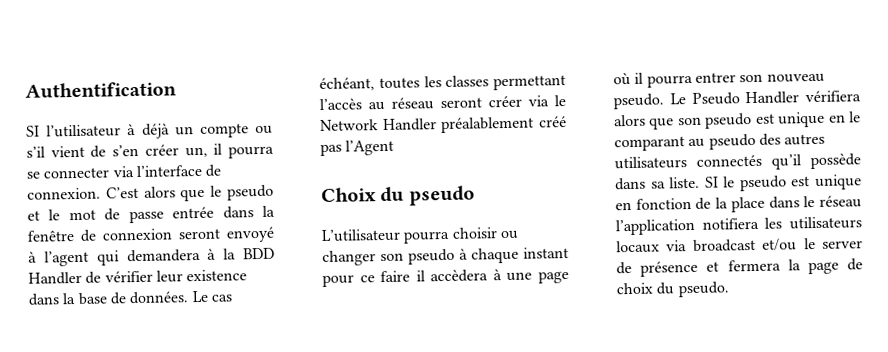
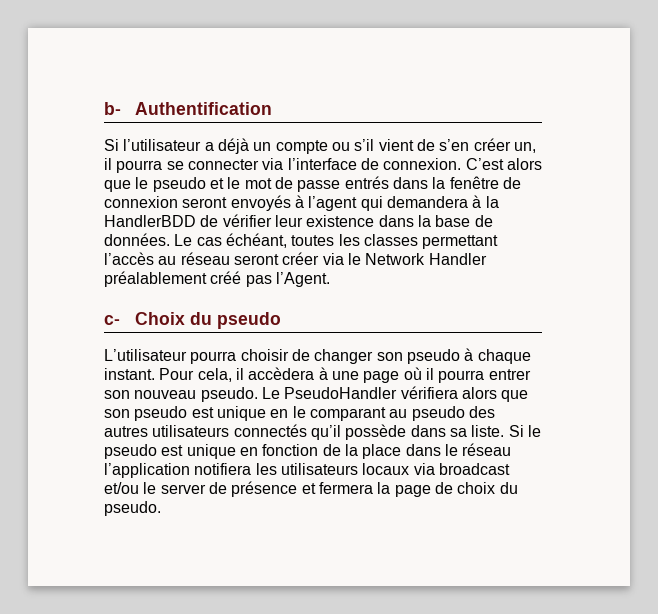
(25, 90) none -> [104,102,121,115] b-
[26,123,137,138] SI l’utilisateur à -> [104,139,214,151] Si l’utilisateur a
[172,206,215,219] entrée -> [344,176,389,189] entrés
[226,226,275,243] envoyé -> [230,195,291,211] envoyés
[243,247,275,260] [28,271,82,285] BDD Handler -> [104,215,196,227] HandlerBDD
[345,139,395,156] l’Agent // -> [275,272,330,287] [104,315,120,325] l’Agent. // c-
[499,230,519,240] ou -> [291,349,310,361] de
[523,246,569,259] [322,270,411,287] instant pour ce faire -> [104,368,232,382] instant. Pour cela,
[691,91,800,105] Pseudo Handler -> [284,387,398,399] PseudoHandler
[704,176,719,188] SI -> [508,425,524,437] Si

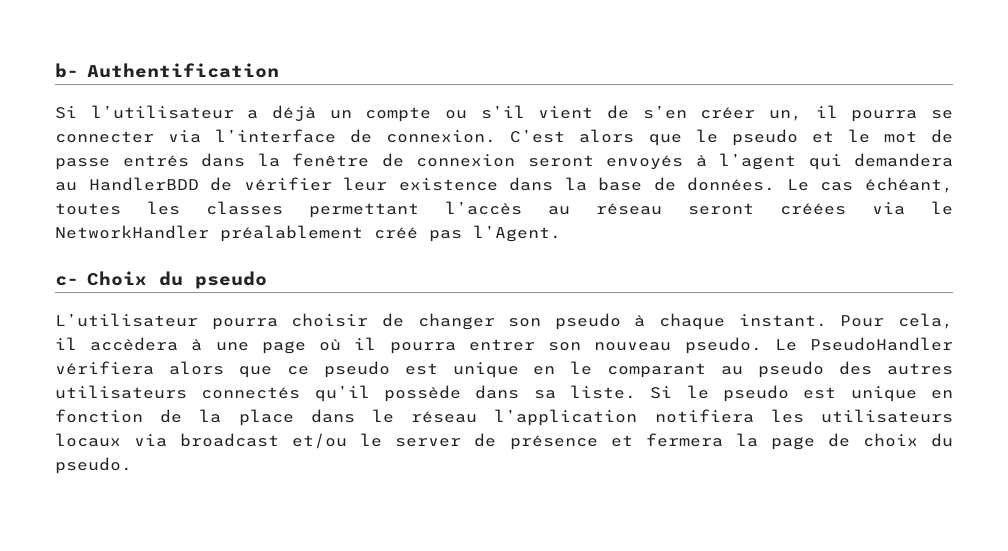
[472,195,499,208] à la -> [55,182,77,191] au
[282,252,320,265] créer -> [780,203,846,215] créées
[365,253,487,265] Network Handler -> [55,225,209,239] NetworkHandler
[104,409,130,418] son -> [286,366,309,375] ce

